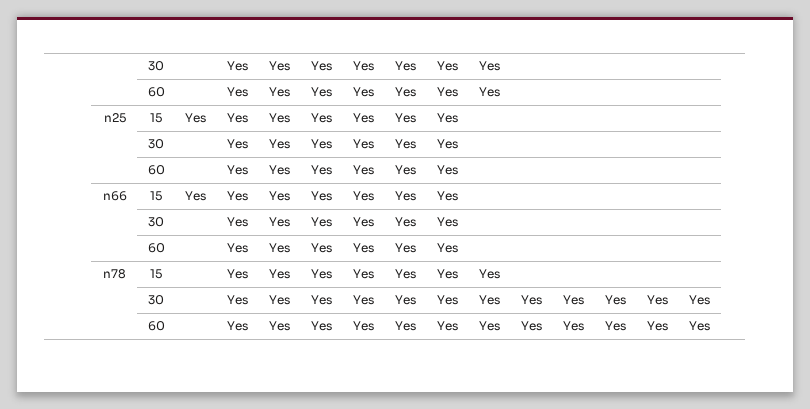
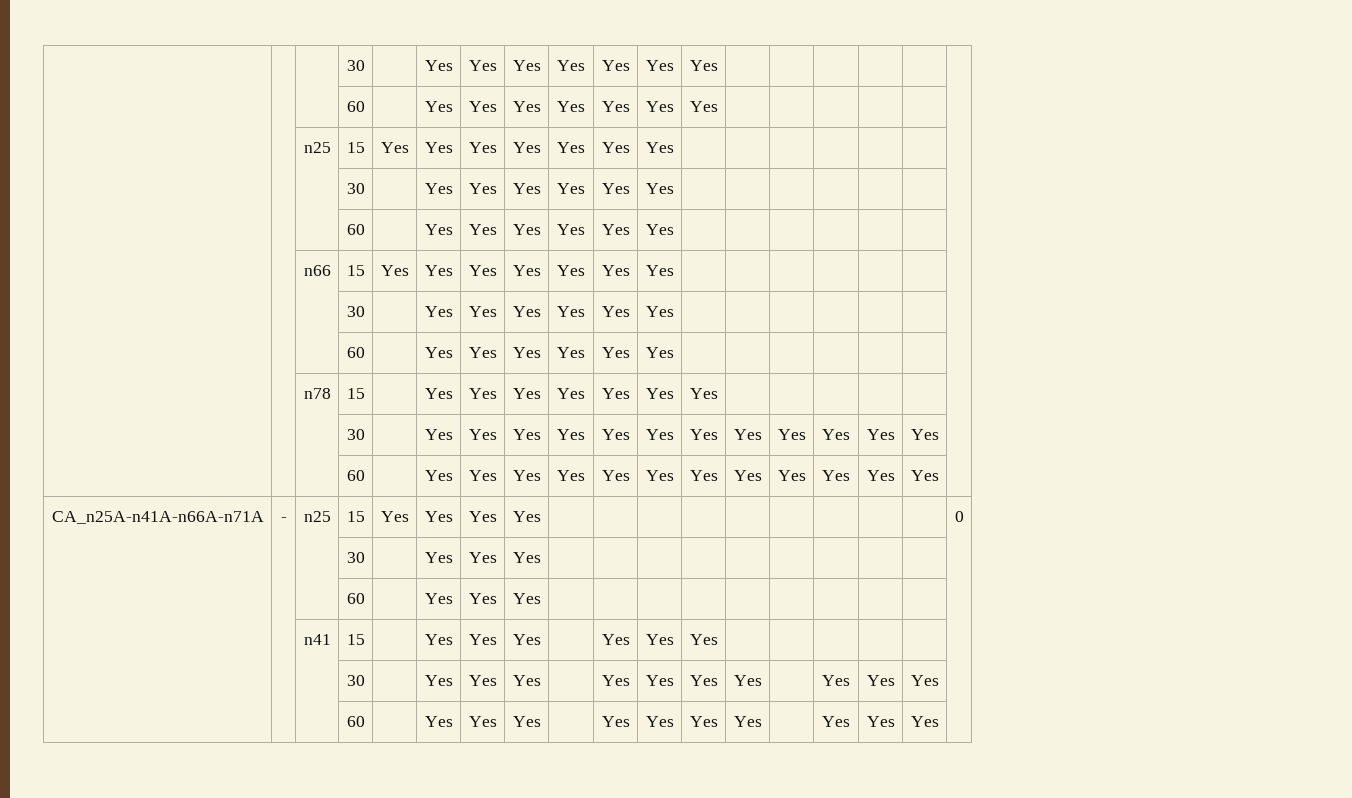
(710, 326) none -> [51,511,264,524] [280,517,287,522] [303,511,331,522] [346,511,365,522] [380,511,409,522] [424,511,453,522] [468,511,497,522] [512,511,541,522] [954,511,964,522] [346,552,365,563] [424,552,453,563] [468,552,497,563] [512,552,541,563] [346,593,365,604] [424,593,453,604] [468,593,497,604] [512,593,541,604] [303,634,331,645] [346,634,365,645] [424,634,453,645] [468,634,497,645] [512,634,541,645] [601,634,630,645] [645,634,674,645] [689,634,718,645] [346,675,365,686] [424,675,453,686] [468,675,497,686] [512,675,541,686] [601,675,630,686] [645,675,674,686] [689,675,718,686] [733,675,762,686] [822,675,850,686] [866,675,895,686] [910,675,939,686] [346,716,365,727] [424,716,453,727] [468,716,497,727] [512,716,541,727] [601,716,630,727] [645,716,674,727] [689,716,718,727] [733,716,762,727] [822,716,850,727] [866,716,895,727] [910,716,939,727] // CA_n25A-n41A-n66A-n71A | - | n25 | 15 | Yes | Yes | Yes | Yes | | | | | | | | | | 0 // | | | 30 | | Yes | Yes | Yes | | | | | | | | | | // | | | 60 | | Yes | Yes | Yes | | | | | | | | | | // | | n41 | 15 | | Yes | Yes | Yes | | Yes | Yes | Yes | | | | | | // | | | 30 | | Yes | Yes | Yes | | Yes | Yes | Yes | Yes | | Yes | Yes | Yes | // | | | 60 | | Yes | Yes | Yes | | Yes | Yes | Yes | Yes | | Yes | Yes | Yes |

